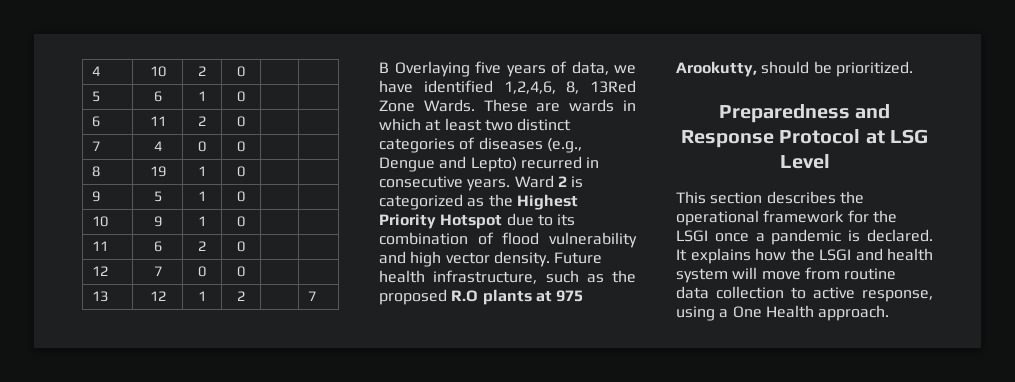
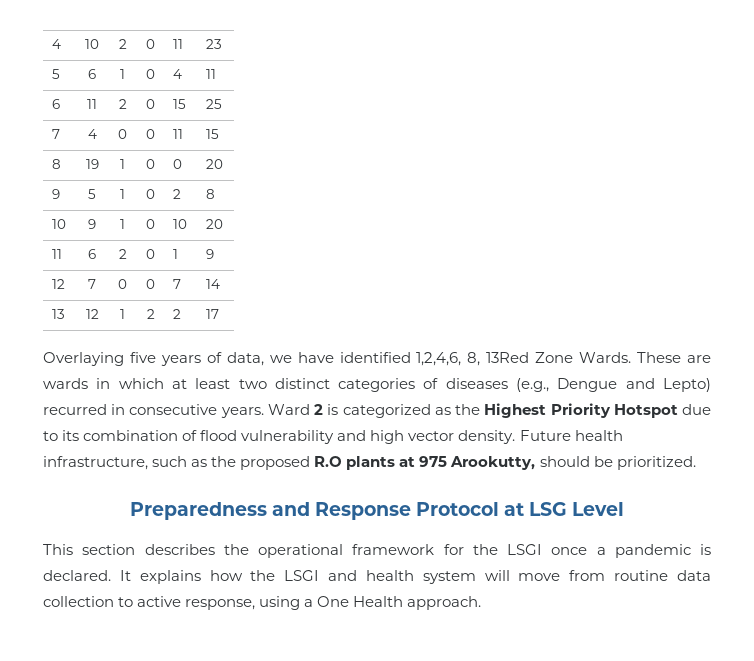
(245, 71) | -> [172,39,183,49] [205,39,222,49] 11 | 23
(245, 96) | -> [172,69,182,79] [205,69,216,79] 4 | 11
(245, 121) | -> [172,99,186,109] [205,99,222,109] 15 | 25
(245, 146) | -> [172,129,183,139] [205,129,219,139] 11 | 15
(245, 171) | -> [172,159,182,169] [205,159,223,169] 0 | 20
(245, 196) | -> [172,189,181,199] [205,189,215,199] 2 | 8
(245, 221) | -> [172,219,187,229] [205,219,223,229] 10 | 20
(245, 246) | -> [172,249,178,259] [205,249,214,259] 1 | 9
(245, 271) | -> [172,279,181,289] [205,279,220,289] 7 | 14
[307,291,316,301] [379,62,389,73] | 7 // B -> [172,309,181,319] [205,309,219,319] 2 | 17 //

